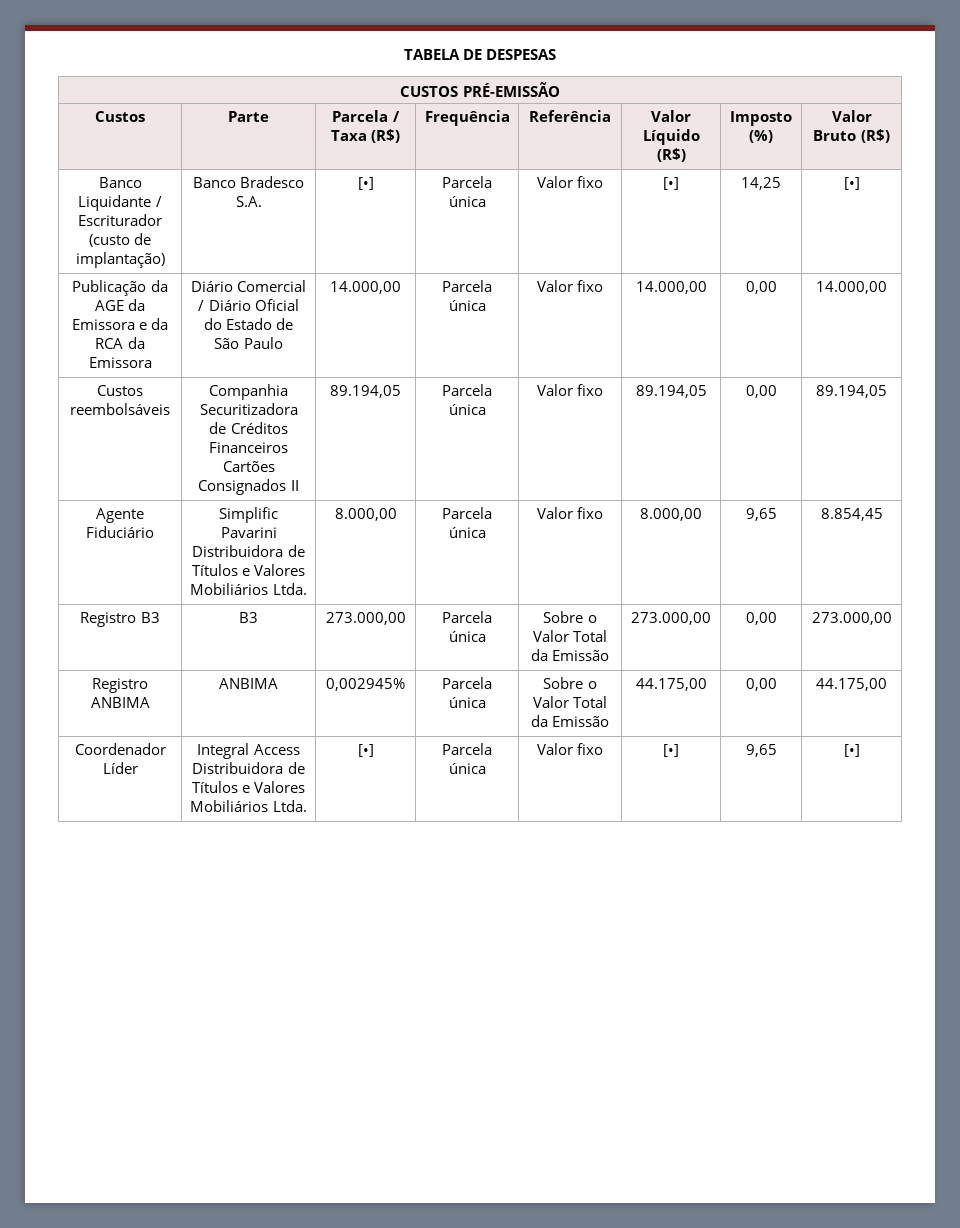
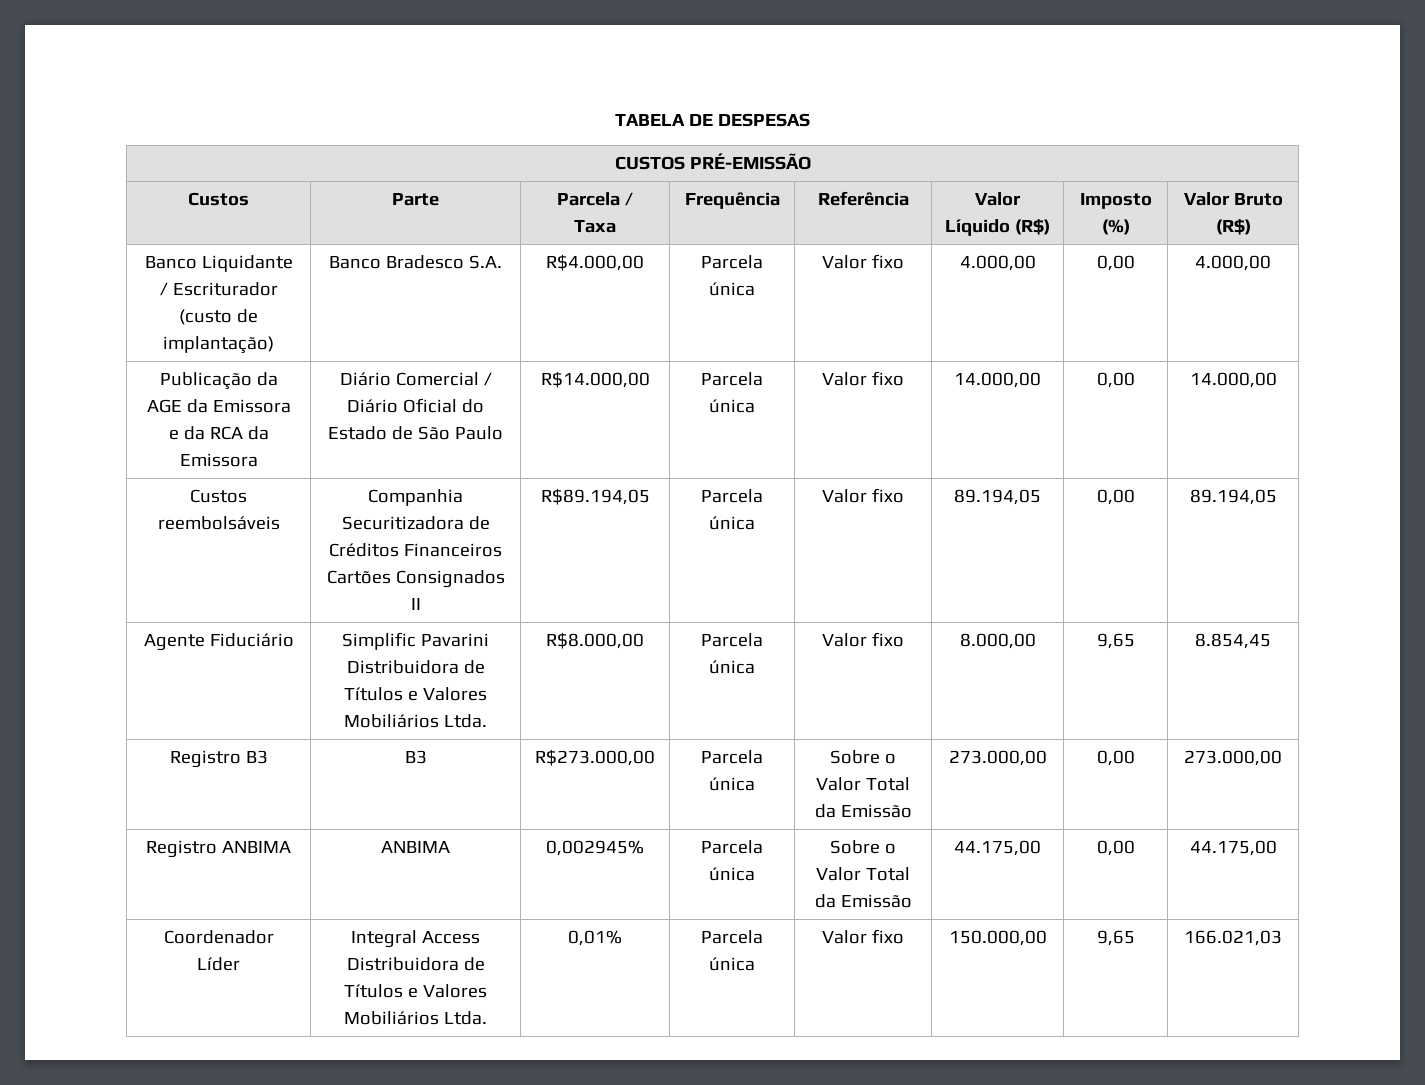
[371,129,401,143] (R$) -> (616, 226) none
[357,177,374,190] [442,176,492,188] [448,196,486,207] [536,176,604,188] [663,177,679,190] [741,177,781,190] [843,177,860,190] [•] | Parcela única | Valor fixo | [•] | 14,25 | [•] -> [546,254,644,271] [701,255,763,269] [709,282,755,296] [822,254,904,269] [959,255,1036,271] [1096,255,1135,271] [1195,255,1271,271] R$4.000,00 | Parcela única | Valor fixo | 4.000,00 | 0,00 | 4.000,00
[330,281,401,294] 14.000,00 -> [540,371,650,388] R$14.000,00
[330,385,401,398] 89.194,05 -> [540,488,650,505] R$89.194,05
[334,508,397,521] 8.000,00 -> [546,632,644,649] R$8.000,00
[325,612,406,625] 273.000,00 -> [535,749,655,766] R$273.000,00
[357,744,374,757] [442,743,492,755] [448,763,486,774] [536,743,604,755] [663,744,679,757] [745,744,777,757] [843,744,860,757] [•] | Parcela única | Valor fixo | [•] | 9,65 | [•] -> [568,930,622,946] [701,930,763,944] [709,957,755,971] [822,929,904,944] [948,930,1047,946] [1096,930,1135,946] [1184,930,1282,946] 0,01% | Parcela única | Valor fixo | 150.000,00 | 9,65 | 166.021,03

